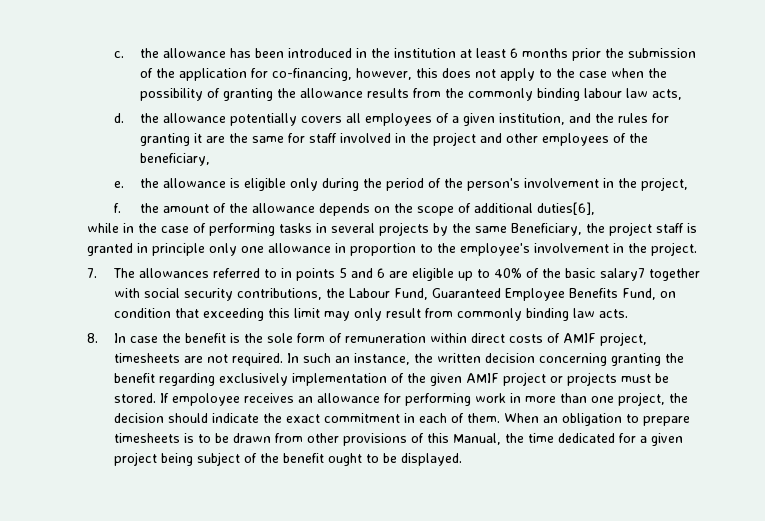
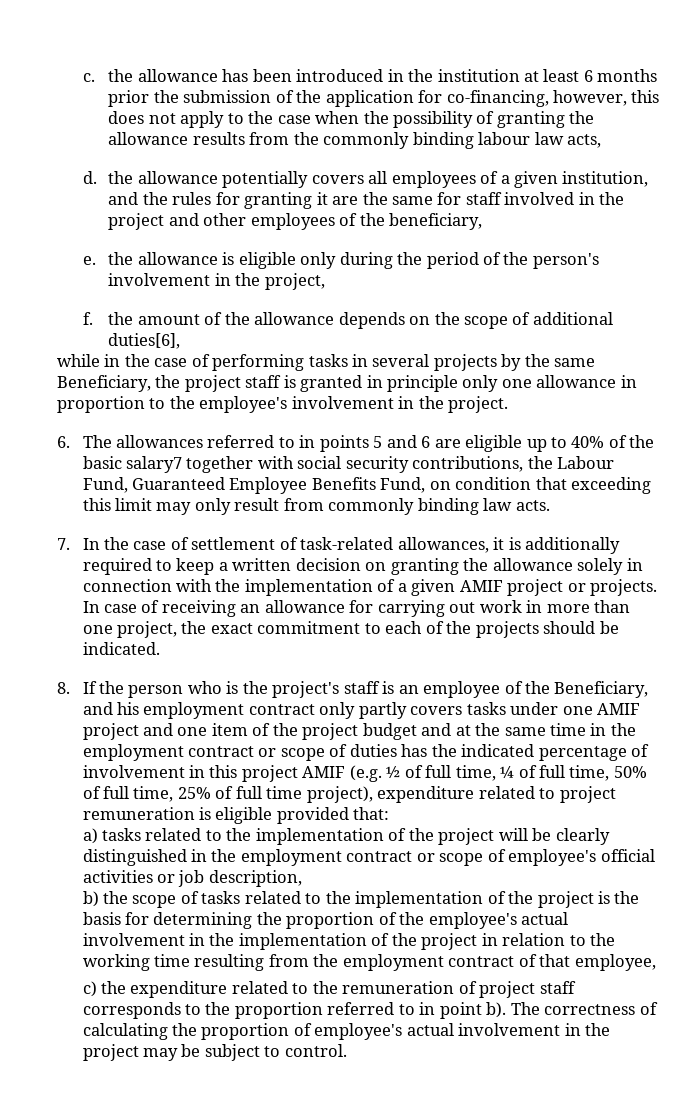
[86,268,97,278] 7. -> [56,436,70,448] 6.
[86,332,647,346] [113,353,433,366] 8. In case the benefit is the sole form of remuneration within direct costs of AMIF project, timesheets are not required. In such an instance, the -> [56,537,621,554] [82,558,228,575] 7. In the case of settlement of task-related allowances, it is additionally required to keep a
[538,353,684,366] [113,373,426,386] concerning granting the benefit regarding exclusively implementation of the -> [365,558,643,575] [82,579,407,596] on granting the allowance solely in connection with the implementation of a
[566,372,669,386] [113,393,294,406] projects must be stored. If empoloyee receives -> [590,579,658,596] [82,600,236,617] projects. In case of receiving
[404,393,471,406] performing -> [377,600,476,617] carrying out
[113,413,282,423] decision should indicate the -> (207, 627) none
[403,413,415,423] in -> [364,623,381,634] to
[466,413,690,426] [113,433,683,446] [113,452,462,466] them. When an obligation to prepare timesheets is to be drawn from other provisions of this Manual, the time dedicated for a given project being subject of the benefit ought to be displayed. -> [446,621,619,638] [82,642,160,655] [56,681,649,698] [82,702,641,719] [82,723,636,740] [82,744,650,761] [82,765,647,782] [82,786,616,803] [82,807,390,824] [82,828,610,845] [82,849,655,866] [82,870,302,887] [82,891,640,908] [82,912,569,929] [82,933,616,950] [82,954,656,971] [82,981,576,998] [82,1002,658,1019] [82,1023,611,1040] [82,1044,347,1061] the projects should be indicated. // 8. If the person who is the project's staff is an employee of the Beneficiary, and his employment contract only partly covers tasks under one AMIF project and one item of the project budget and at the same time in the employment contract or scope of duties has the indicated percentage of involvement in this project AMIF (e.g. ½ of full time, ¼ of full time, 50% of full time, 25% of full time project), expenditure related to project remuneration is eligible provided that: // a) tasks related to the implementation of the project will be clearly distinguished in the employment contract or scope of employee's official activities or job description, // b) the scope of tasks related to the implementation of the project is the basis for determining the proportion of the employee's actual involvement in the implementation of the project in relation to the working time resulting from the employment contract of that employee, // c) the expenditure related to the remuneration of project staff corresponds to the proportion referred to in point b). The correctness of calculating the proportion of employee's actual involvement in the project may be subject to control.

